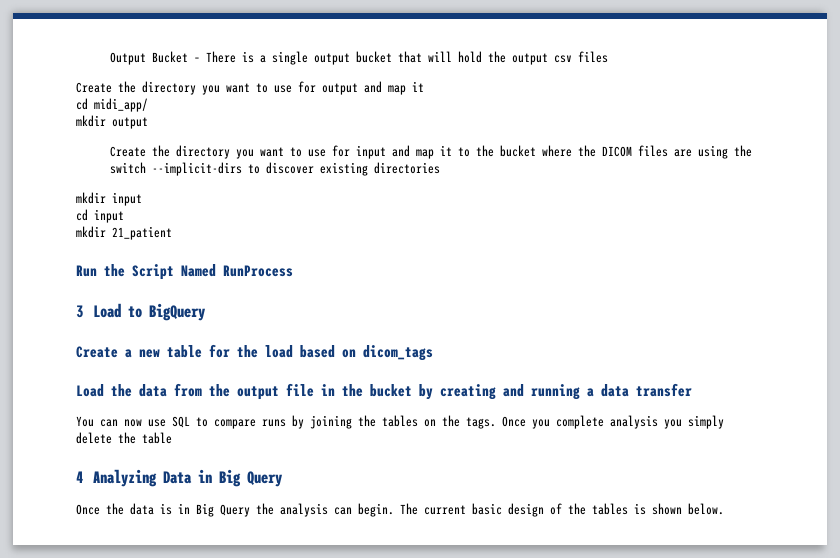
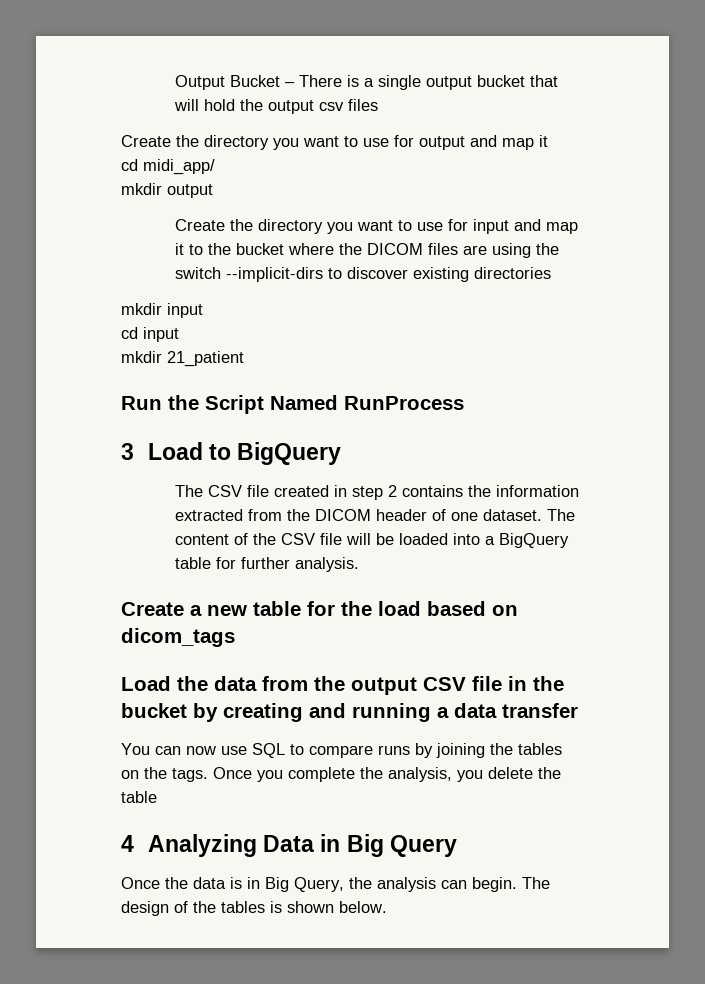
(206, 312) none -> [174,485,579,500] [174,509,575,521] [174,533,569,548] [174,557,359,572] // The CSV file created in step 2 contains the information extracted from the DICOM header of one dataset. The content of the CSV file will be loaded into a BigQuery table for further analysis.
(279, 393) none -> [423,677,466,691] CSV
[610,415,724,429] analysis you simply -> [360,767,483,782] the analysis, you
[220,504,250,517] Query -> [294,877,344,892] Query,
[424,503,502,515] current basic -> (550, 883) none

